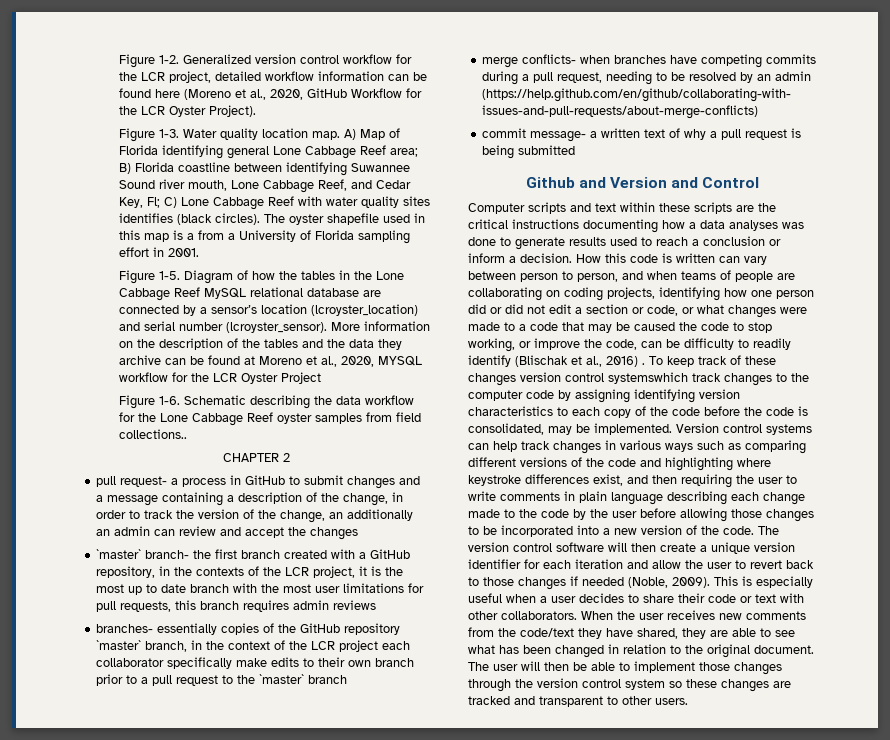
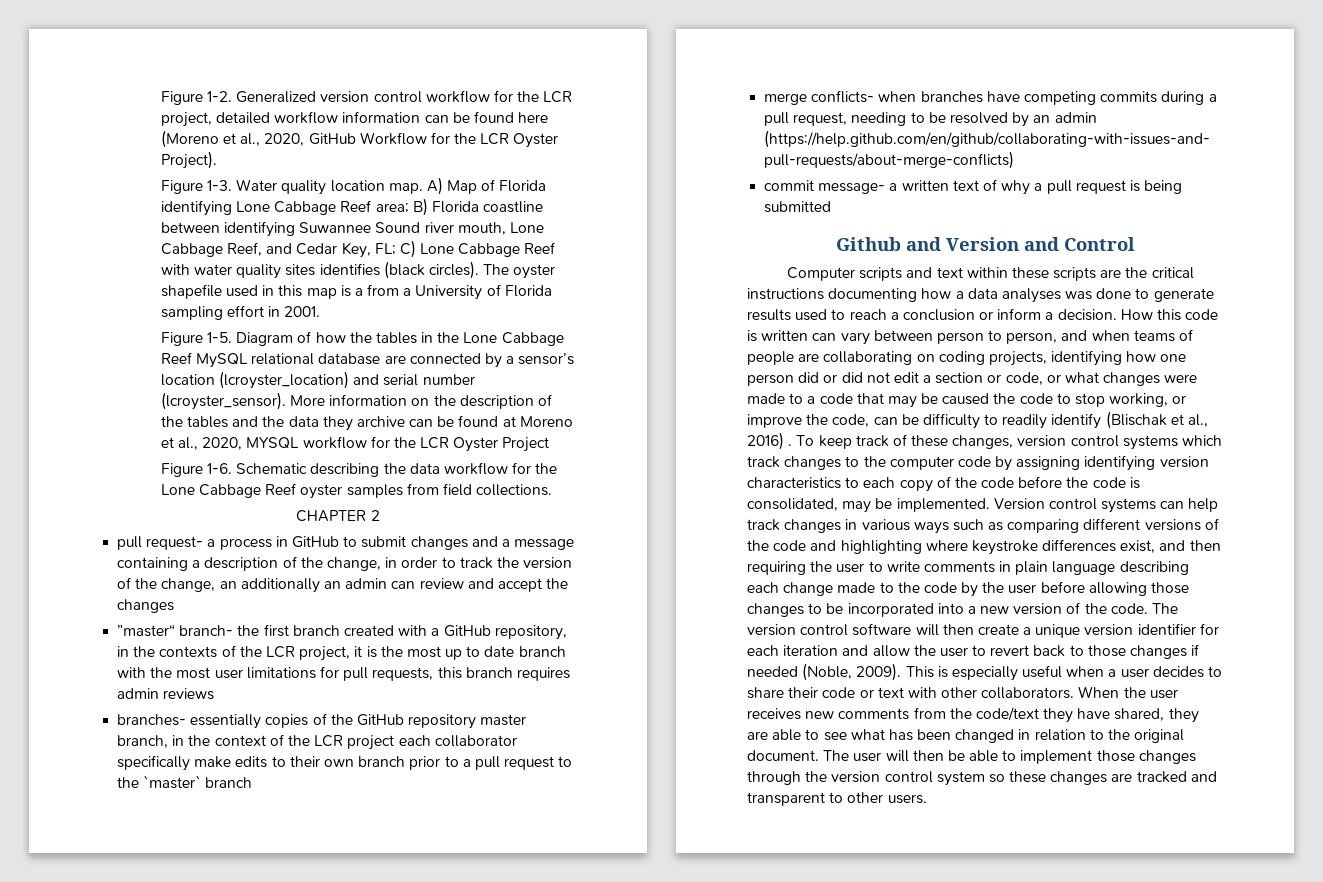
[227,146,270,159] general -> (232, 208) none
[147,197,161,208] Fl; -> [374,243,396,255] FL;
[119,429,188,439] collections.. -> [476,484,553,496] collections.
[96,549,142,559] `master` -> [117,624,176,637] ”master“
[96,640,142,650] `master` -> [480,714,527,726] master
[468,372,688,386] changes version control systemswhich -> [952,435,1223,450] changes, version control systems which

